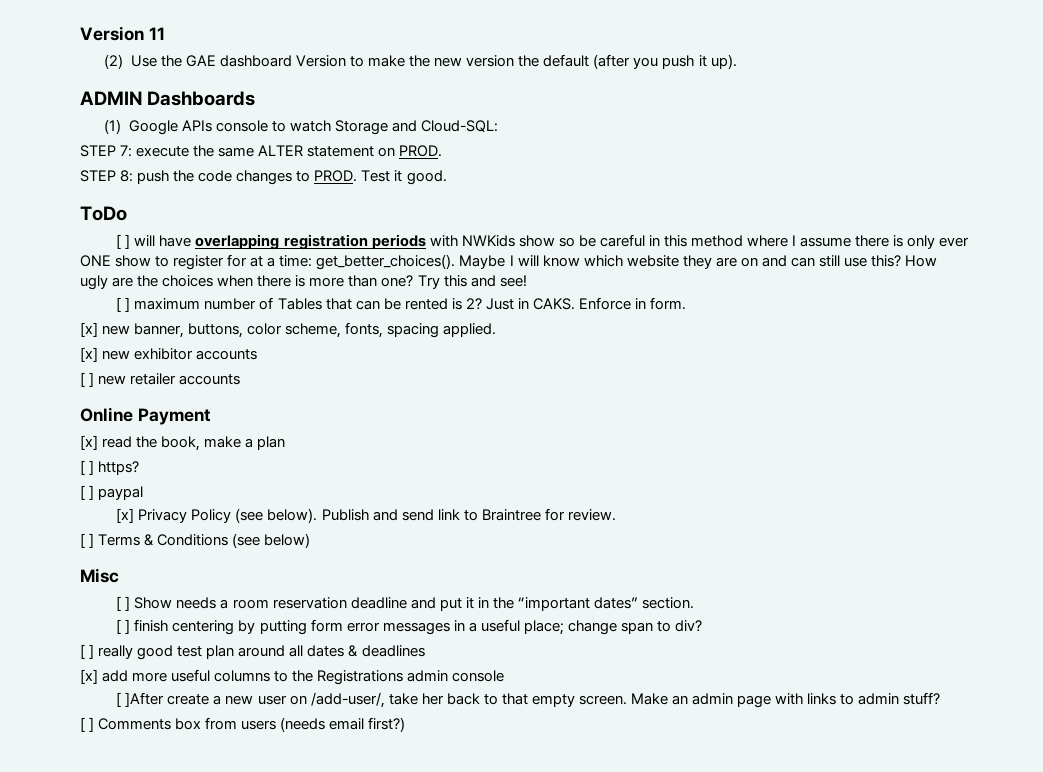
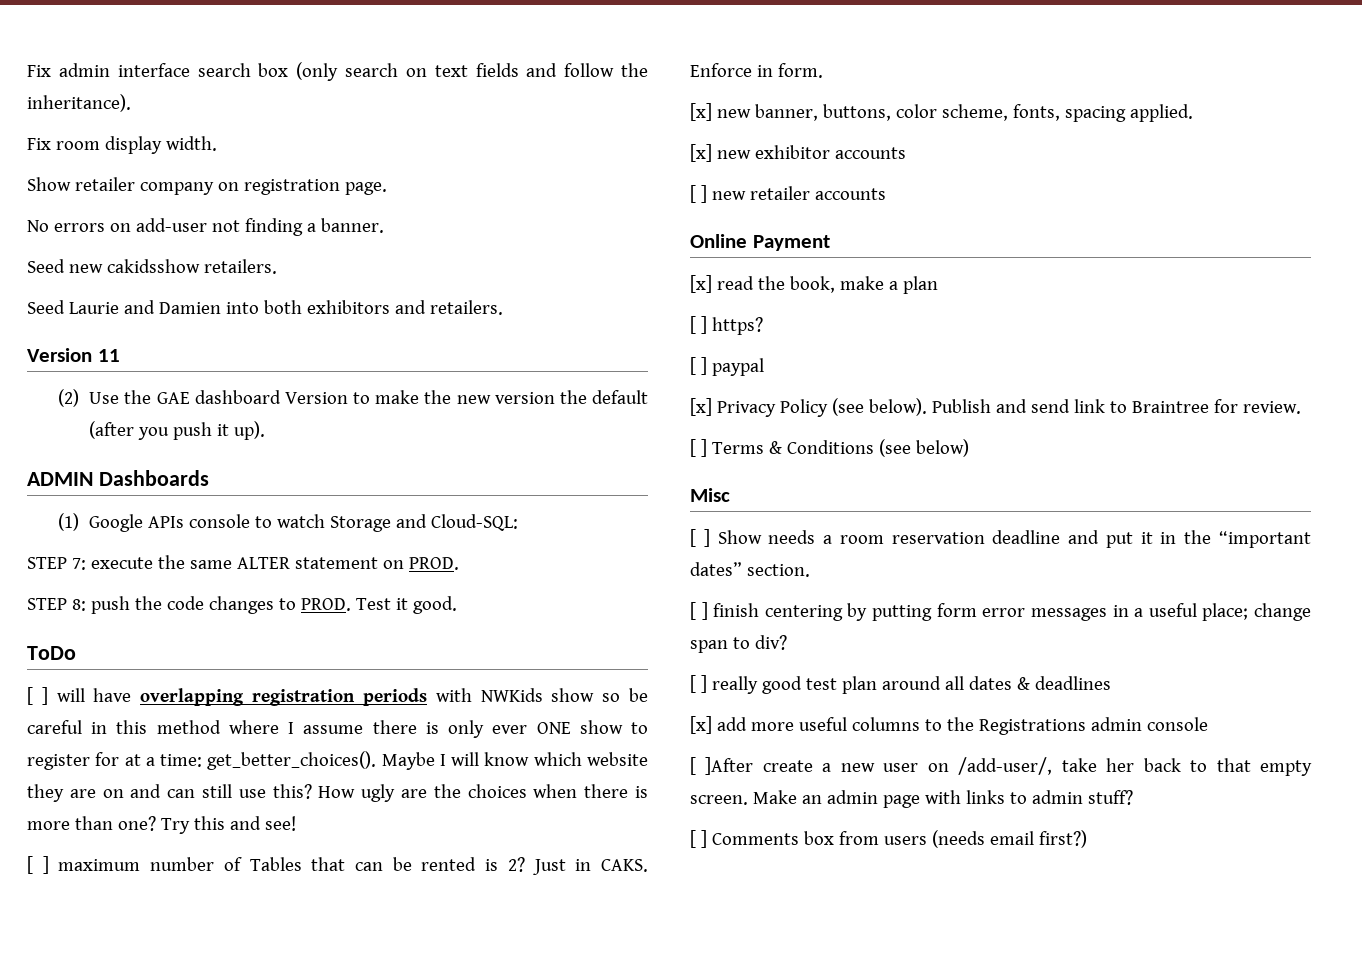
(80, 33) none -> [27,62,648,81] [27,94,131,112] [27,136,217,154] [27,177,387,195] [27,218,384,236] [27,259,277,274] [27,300,503,315] Fix admin interface search box (only search on text fields and follow the inheritance). // Fix room display width. // Show retailer company on registration page. // No errors on add-user not finding a banner. // Seed new cakidsshow retailers. // Seed Laurie and Damien into both exhibitors and retailers. //

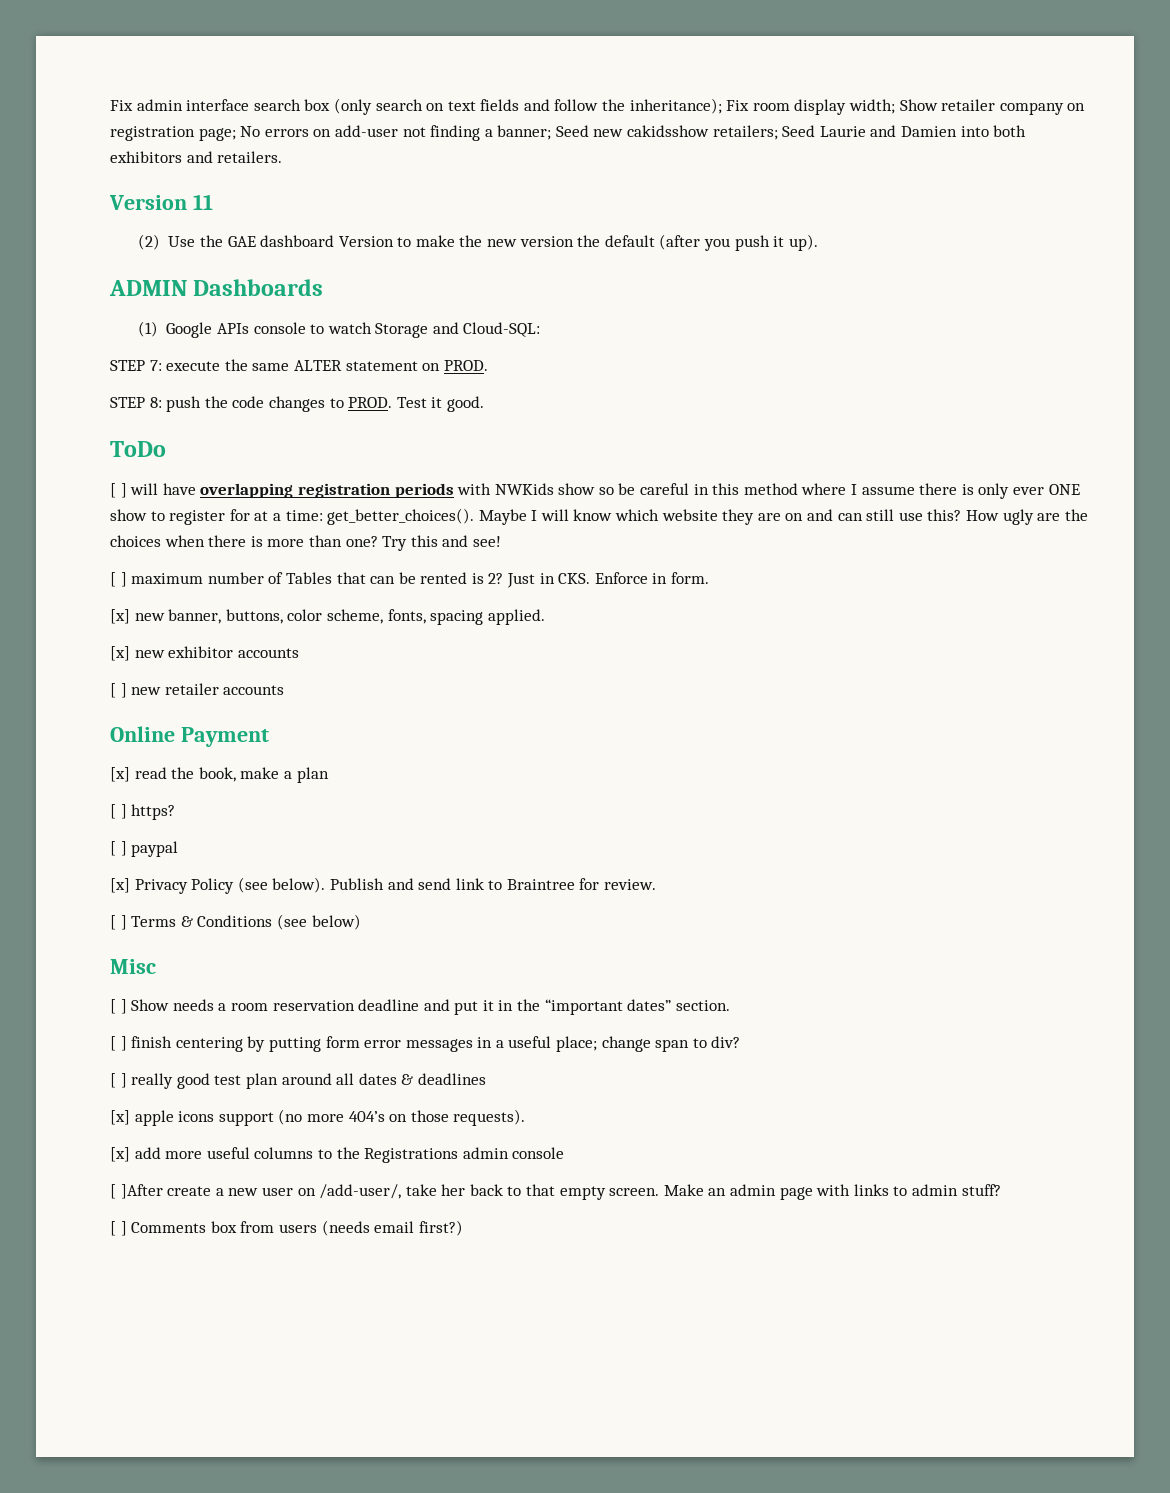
[27,94,131,112] inheritance). // -> [629,98,722,114] inheritance);
[165,136,217,151] width. // -> [849,99,896,114] width;
[344,182,387,195] page. // -> [198,128,236,141] page;
[320,218,384,233] banner. // -> [497,125,552,140] banner;
[203,259,277,274] retailers. // -> [712,125,778,140] retailers;
[601,859,648,872] CAKS. -> [558,573,591,584] CKS.
(1111, 683) none -> [110,1109,526,1126] // [x] apple icons support (no more 404’s on those requests).

